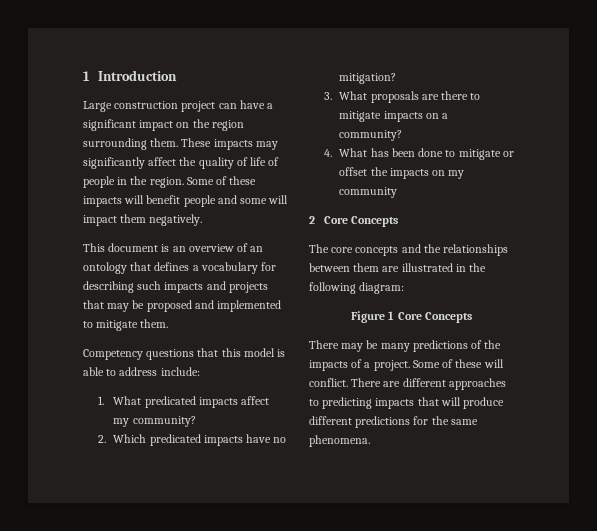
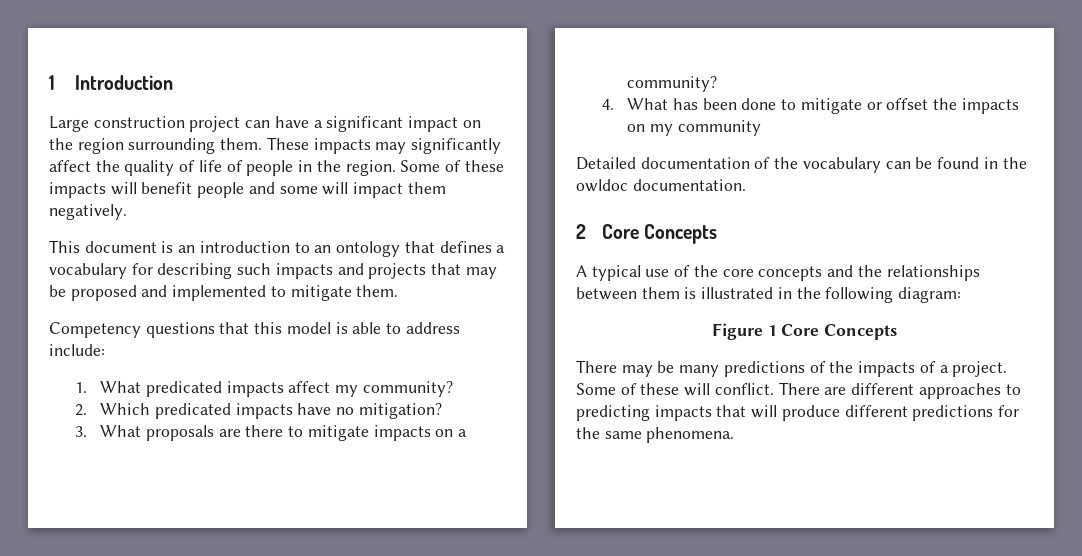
[188,243,249,252] overview of -> [199,241,310,253] introduction to
[309,216,399,227] [309,244,329,253] 2 Core Concepts // The -> [576,157,1027,173] [576,179,746,192] [576,224,717,244] [576,265,718,281] Detailed documentation of the vocabulary can be found in the owldoc documentation. // 2 Core Concepts // A typical use of the
[382,266,400,272] are -> [684,287,697,299] is

